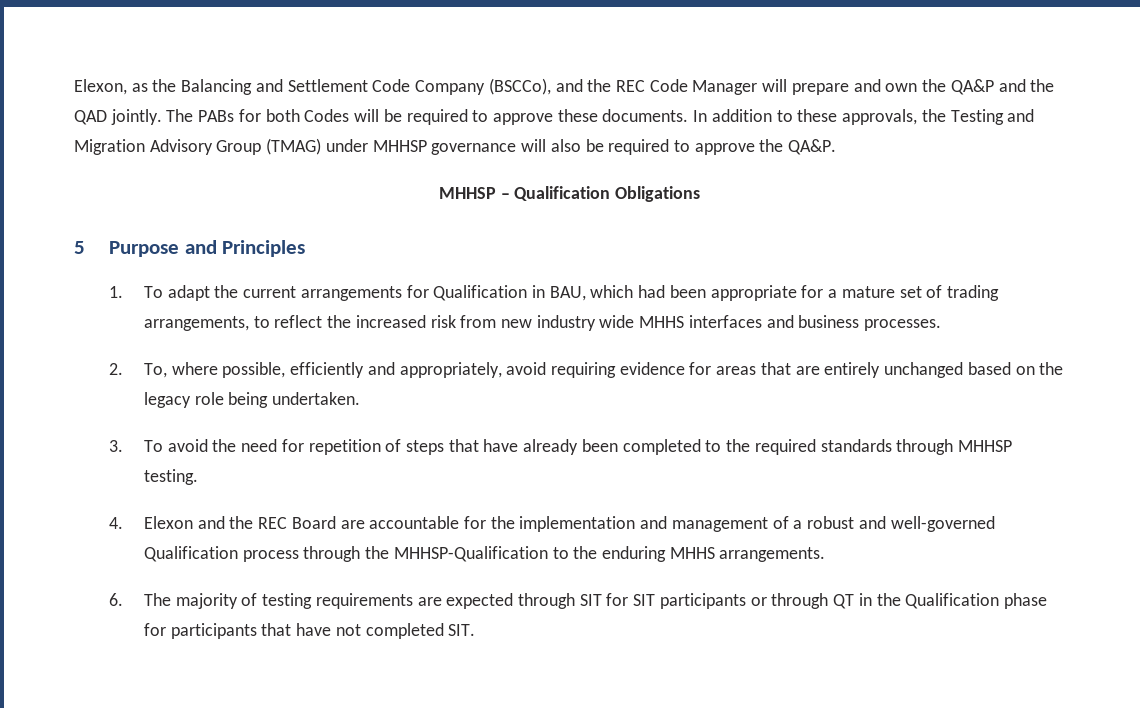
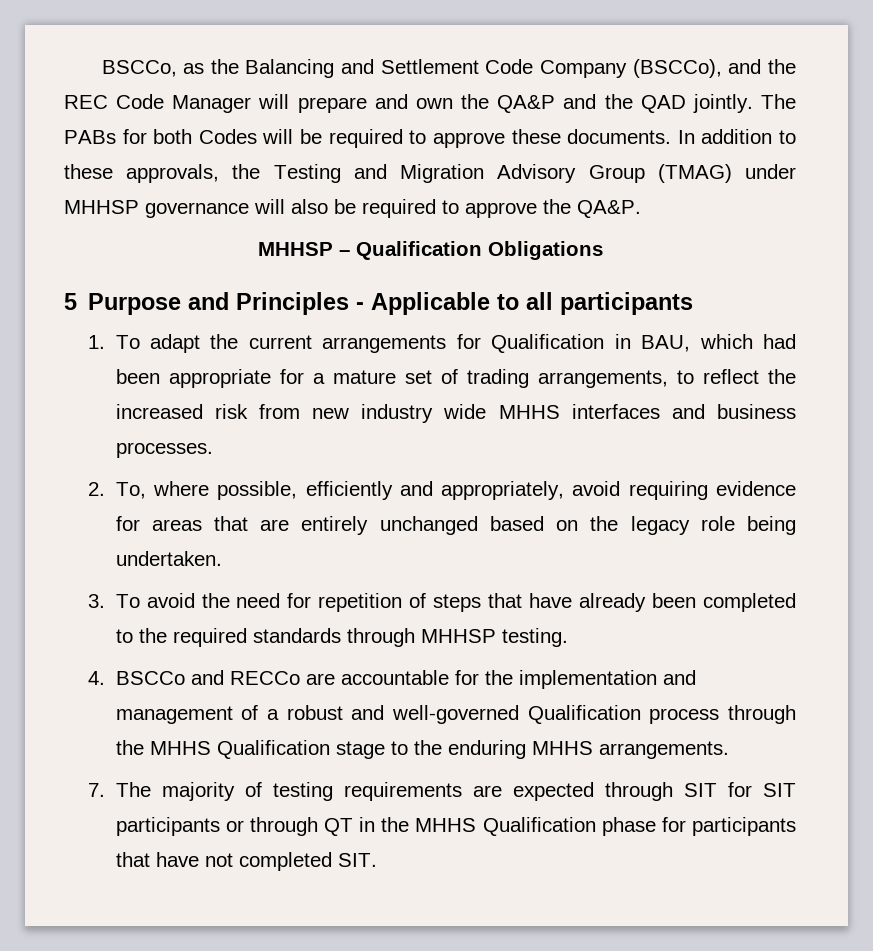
[74,79,127,95] Elexon, -> [101,60,177,77] BSCCo,
(306, 248) none -> [356,292,694,315] - Applicable to all participants
[143,516,336,529] Elexon and the REC Board -> [115,670,300,685] BSCCo and RECCo
[393,546,548,562] MHHSP-Qualification -> [149,740,385,759] MHHS Qualification stage
[108,593,123,606] 6. -> [88,783,106,797] 7.
(901, 599) none -> [415,818,477,832] MHHS

